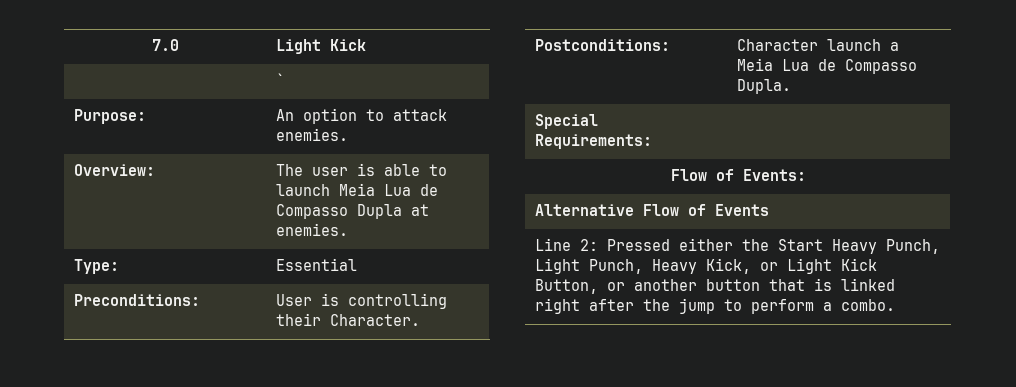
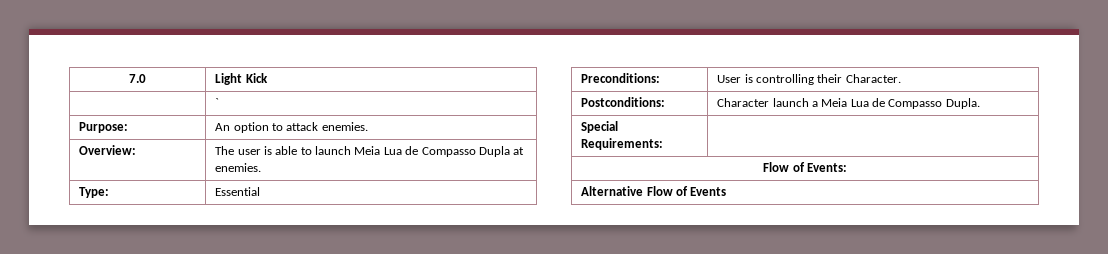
[535,238,941,254] [535,258,878,274] [535,278,896,294] [535,298,896,314] // Line 2: Pressed either the Start Heavy Punch, Light Punch, Heavy Kick, or Light Kick Button, or another button that is linked right after the jump to perform a combo. -> (727, 191) none

